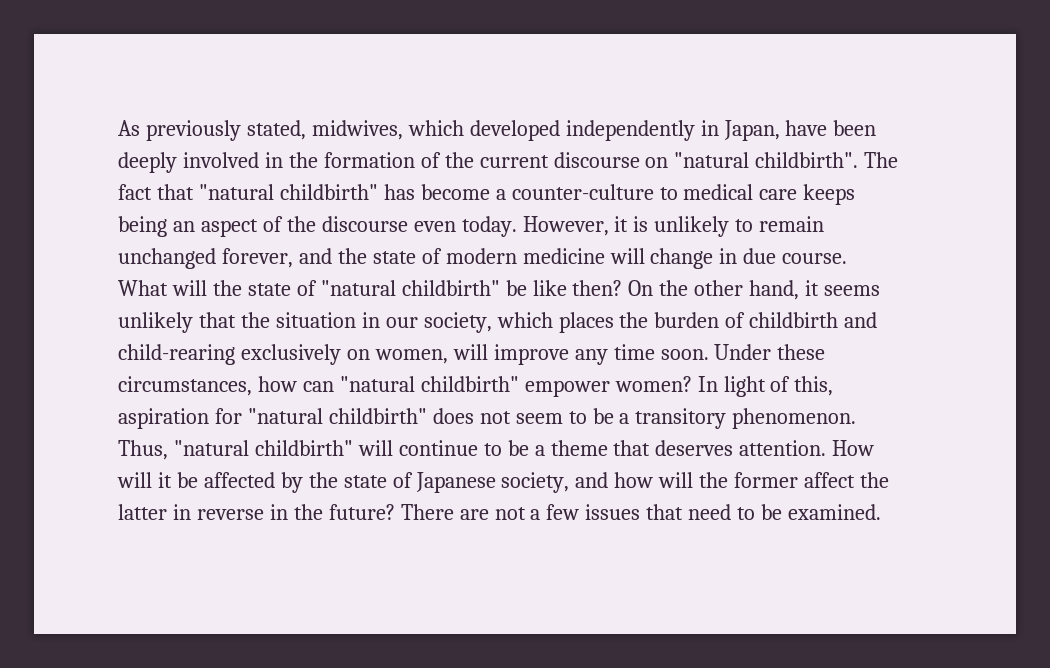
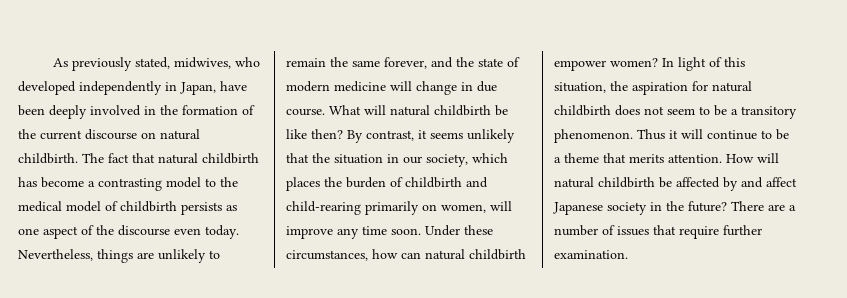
[407,120,464,136] which -> [235,57,261,67] who
[674,152,859,168] "natural childbirth". -> [160,129,200,140] [18,153,78,164] natural childbirth.
[198,184,378,200] "natural childbirth" -> [158,153,259,164] natural childbirth
[511,184,856,205] [118,216,195,237] counter-culture to medical care keeps being an -> [98,177,238,191] [18,201,237,215] [18,228,39,235] contrasting model to the medical model of childbirth persists as one
[522,216,649,236] However, it is -> [18,249,154,263] Nevertheless, things are
[118,248,216,269] unchanged -> [330,57,380,67] the same
[212,280,800,300] the state of "natural childbirth" be like then? On the other hand, -> [390,105,508,116] [286,129,414,143] natural childbirth be like then? By contrast,
[240,344,341,365] exclusively -> [365,201,419,215] primarily
[339,376,519,392] "natural childbirth" -> [425,249,526,260] natural childbirth
[794,376,834,396] [118,408,427,429] this, aspiration for "natural childbirth" -> [724,57,745,67] [554,81,752,95] [554,105,611,116] this situation, the aspiration for natural childbirth
[118,440,353,460] Thus, "natural childbirth" -> [637,129,678,140] Thus it
[655,440,734,456] deserves -> [629,154,664,163] merits
[157,472,172,488] it -> [554,177,655,188] natural childbirth
[308,472,890,493] [118,504,264,520] the state of Japanese society, and how will the former affect the latter in reverse -> [741,177,797,188] [553,202,647,215] and affect Japanese society
[494,504,882,520] not a few issues that need to be examined. -> [789,205,796,211] [554,225,762,239] [554,250,628,259] a number of issues that require further examination.

